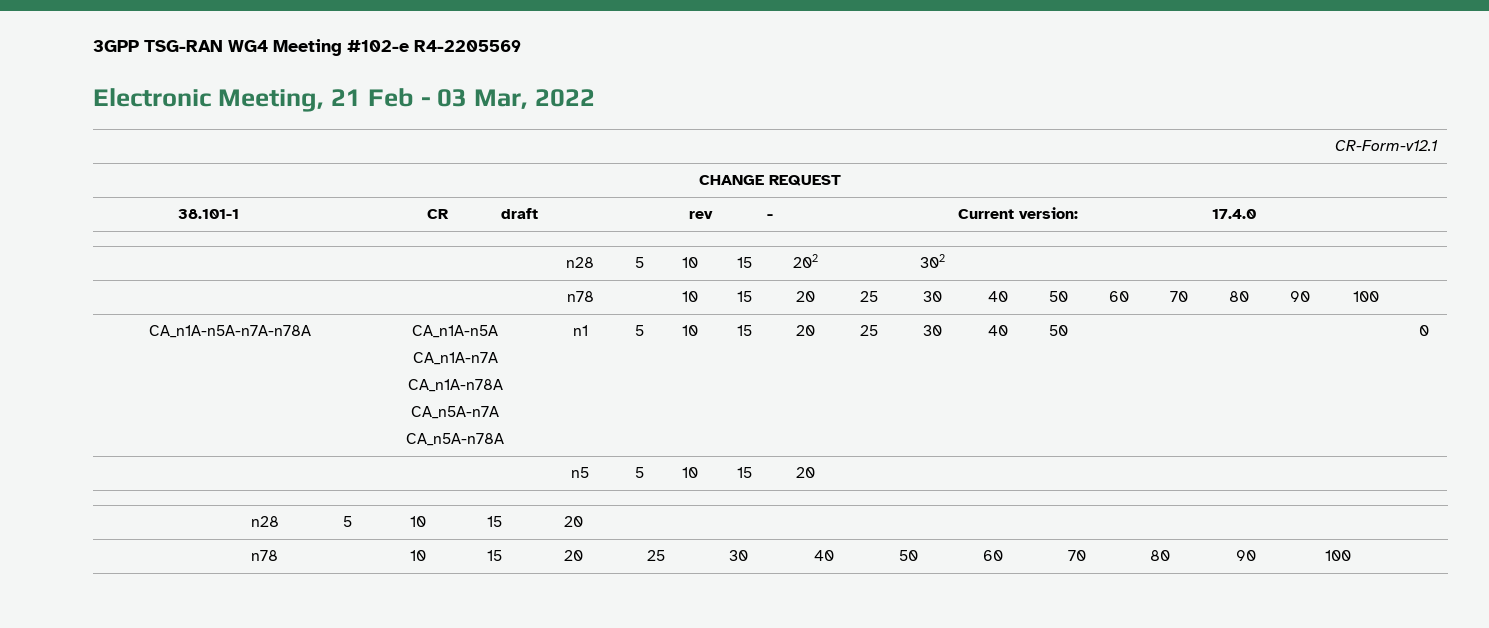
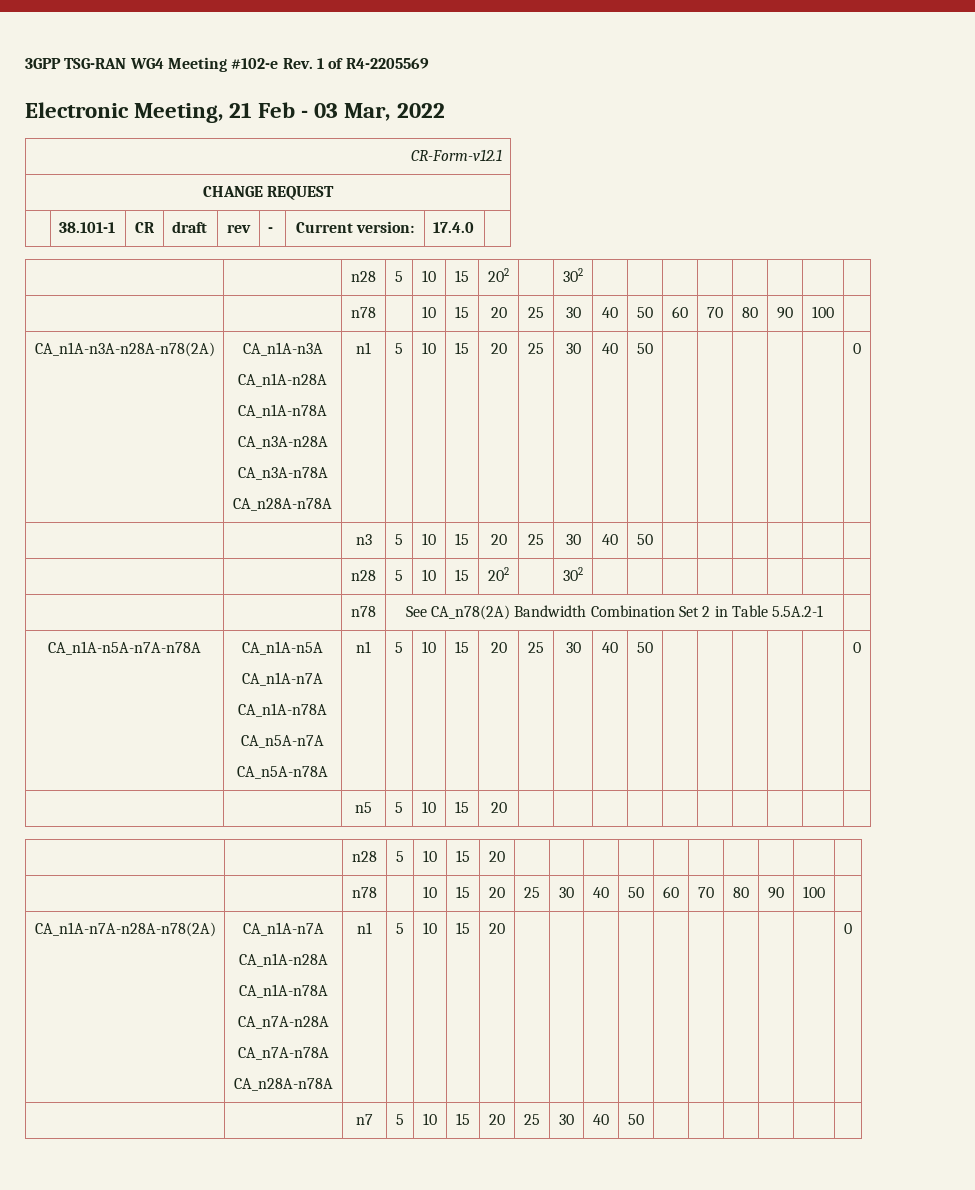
(409, 46) none -> [282,58,344,69] Rev. 1 of
(1379, 296) none -> [34,342,215,357] [242,342,323,356] [238,373,327,387] [238,404,327,418] [237,436,328,449] [237,467,328,480] [233,498,332,511] [356,342,371,354] [395,343,403,354] [422,342,436,354] [455,342,469,354] [490,343,507,354] [528,343,544,354] [565,343,581,354] [602,343,618,354] [637,343,653,354] [853,343,861,354] [355,534,372,545] [395,534,403,545] [422,533,436,545] [455,533,469,545] [490,534,507,545] [528,534,544,545] [565,534,581,545] [602,534,618,545] [637,534,653,545] [351,570,376,581] [395,570,403,581] [422,569,436,581] [455,569,469,581] [488,567,509,581] [563,567,583,581] [351,606,376,617] [405,605,824,620] // CA_n1A-n3A-n28A-n78(2A) | CA_n1A-n3A // CA_n1A-n28A // CA_n1A-n78A // CA_n3A-n28A // CA_n3A-n78A // CA_n28A-n78A | n1 | 5 | 10 | 15 | 20 | 25 | 30 | 40 | 50 | | | | | | 0 // | | n3 | 5 | 10 | 15 | 20 | 25 | 30 | 40 | 50 | | | | | | // | | n28 | 5 | 10 | 15 | 202 | | 302 | | | | | | | | // | | n78 | See CA_n78(2A) Bandwidth Combination Set 2 in Table 5.5A.2-1 |
(1351, 555) none -> [34,922,216,937] [243,922,324,936] [239,953,328,967] [239,984,328,998] [238,1016,329,1029] [238,1047,329,1060] [234,1078,333,1091] [357,922,372,934] [396,923,404,934] [423,922,437,934] [456,922,470,934] [489,923,505,934] [844,923,852,934] [356,1114,373,1125] [396,1114,404,1125] [423,1113,437,1125] [456,1113,470,1125] [489,1114,505,1125] [524,1114,540,1125] [559,1114,574,1125] [593,1114,609,1125] [628,1114,644,1125] // CA_n1A-n7A-n28A-n78(2A) | CA_n1A-n7A // CA_n1A-n28A // CA_n1A-n78A // CA_n7A-n28A // CA_n7A-n78A // CA_n28A-n78A | n1 | 5 | 10 | 15 | 20 | | | | | | | | | | 0 // | | n7 | 5 | 10 | 15 | 20 | 25 | 30 | 40 | 50 | | | | | |

